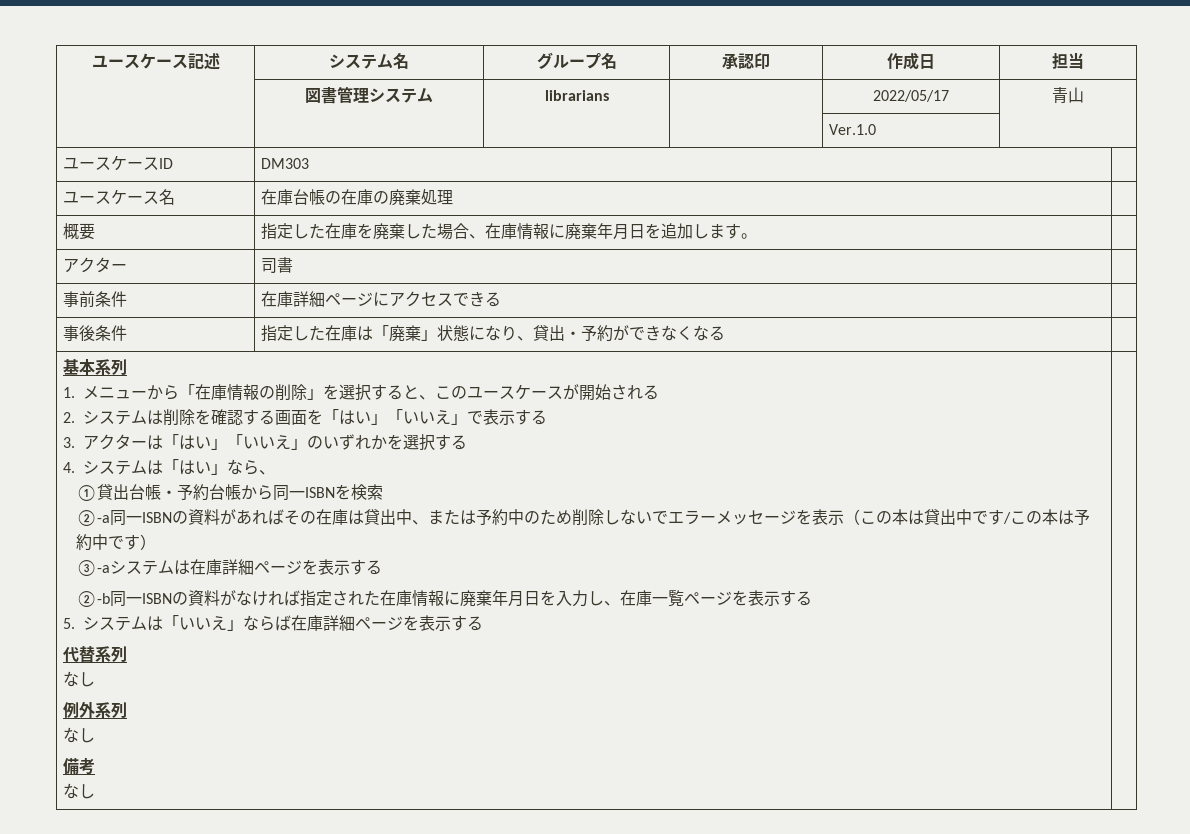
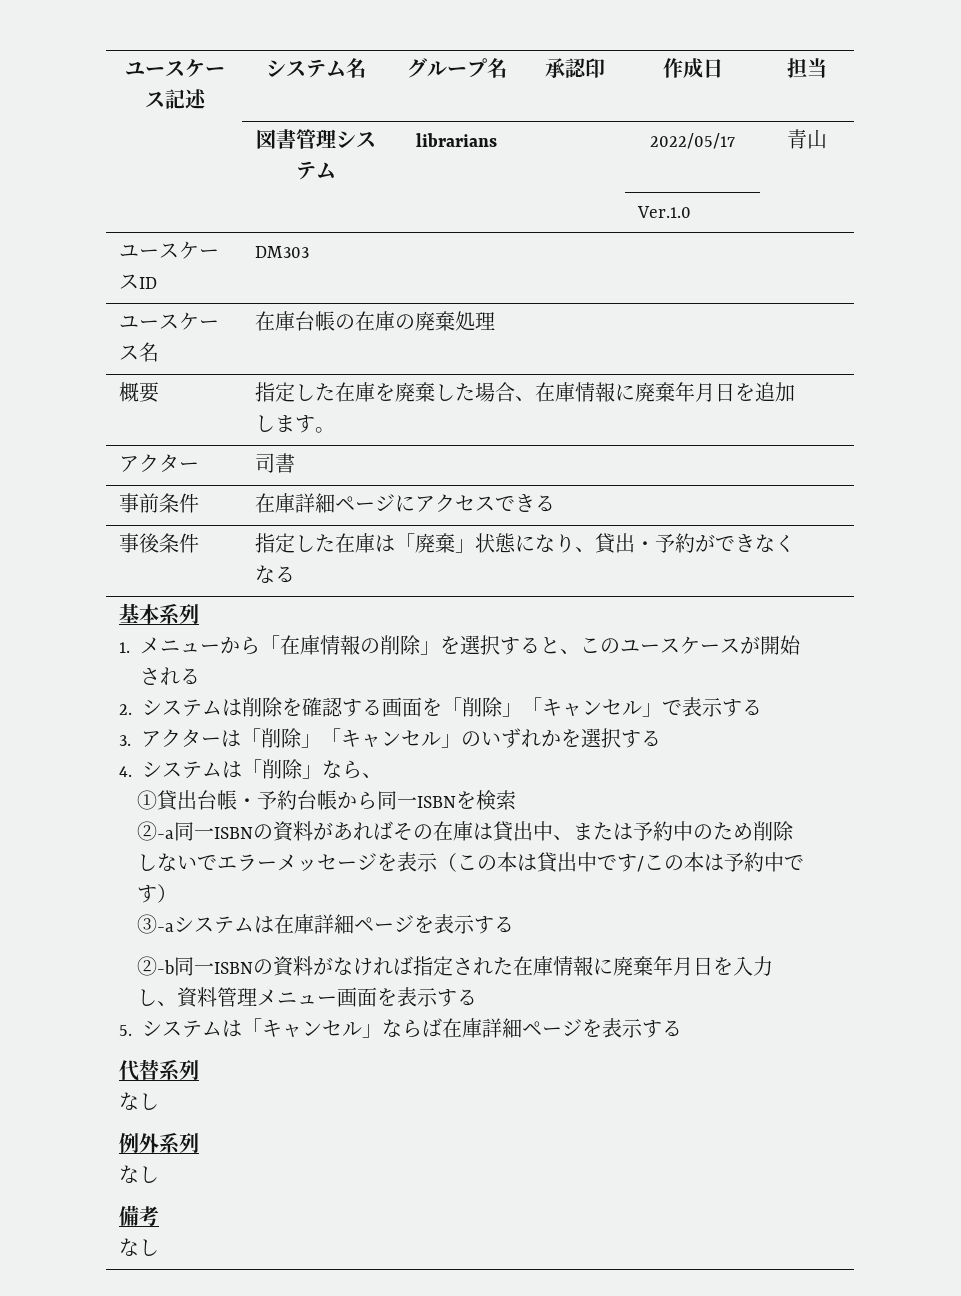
[339,409,452,425] はい」「いいえ -> [461,697,642,717] 削除」「キャンセル
[179,434,292,450] はい」「いいえ -> [260,728,441,748] 削除」「キャンセル
[179,460,212,475] はい -> [261,759,303,779] 削除
[620,590,733,607] 在庫一覧ページ -> [176,987,377,1008] 資料管理メニュー画面
[179,616,228,631] いいえ -> [261,1020,362,1038] キャンセル

